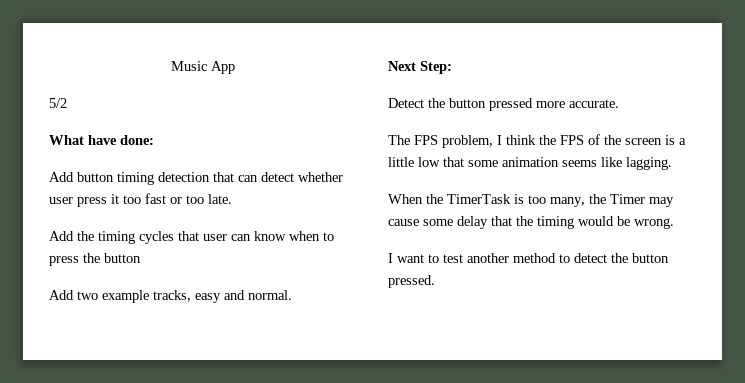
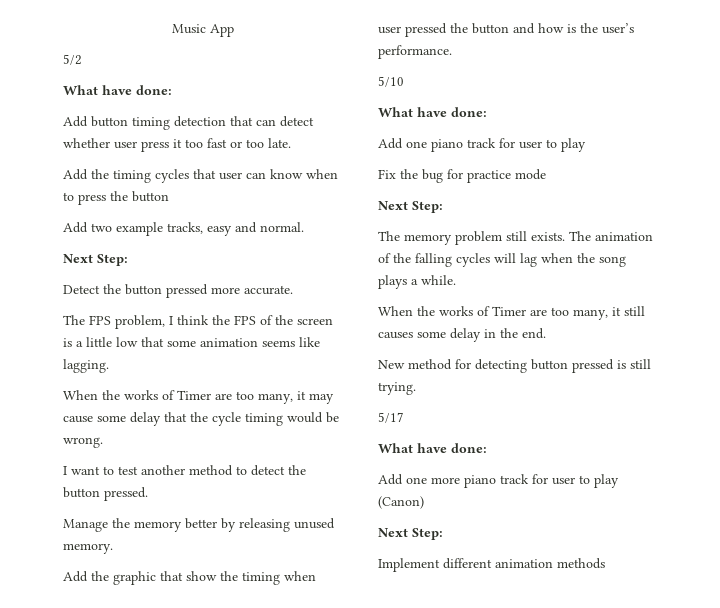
[447,194,645,207] TimerTask is too many, the Timer -> [124,390,306,404] works of Timer are too many, it
(533, 221) none -> [212,412,241,426] cycle
(435, 281) none -> [63,518,335,532] [63,543,113,554] [63,571,316,585] [378,23,634,37] [378,45,452,59] [378,76,404,87] [378,107,487,117] [378,138,586,152] [378,169,546,183] [378,201,443,213] [378,231,653,245] [378,253,626,267] [378,275,456,289] [378,306,645,320] [378,328,546,342] [378,359,651,373] [378,382,416,395] [378,412,404,423] [378,443,487,453] [378,474,619,488] [378,496,424,509] [378,528,443,540] [378,558,605,572] // Manage the memory better by releasing unused memory. // Add the graphic that show the timing when user pressed the button and how is the user’s performance. // 5/10 // What have done: // Add one piano track for user to play // Fix the bug for practice mode // Next Step: // The memory problem still exists. The animation of the falling cycles will lag when the song plays a while. // When the works of Timer are too many, it still causes some delay in the end. // New method for detecting button pressed is still trying. // 5/17 // What have done: // Add one more piano track for user to play (Canon) // Next Step: // Implement different animation methods

